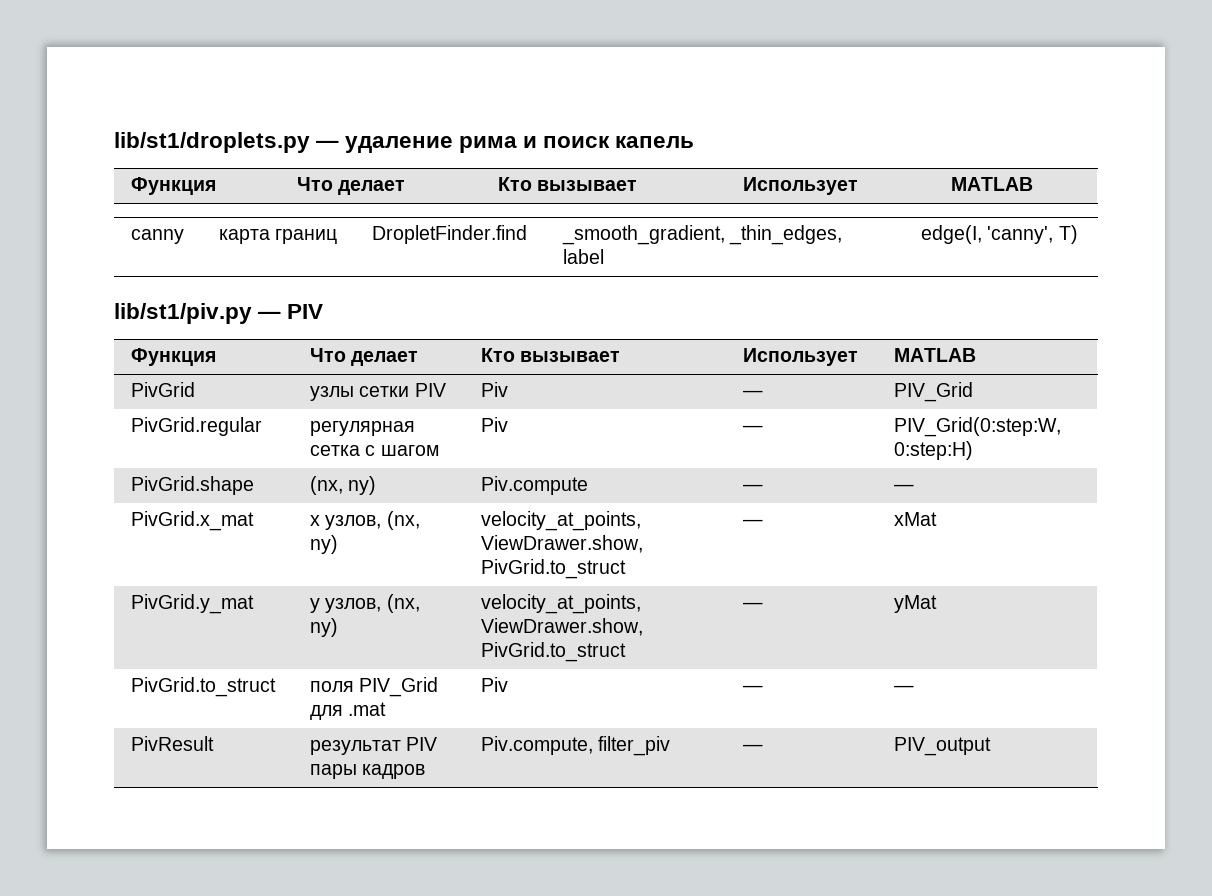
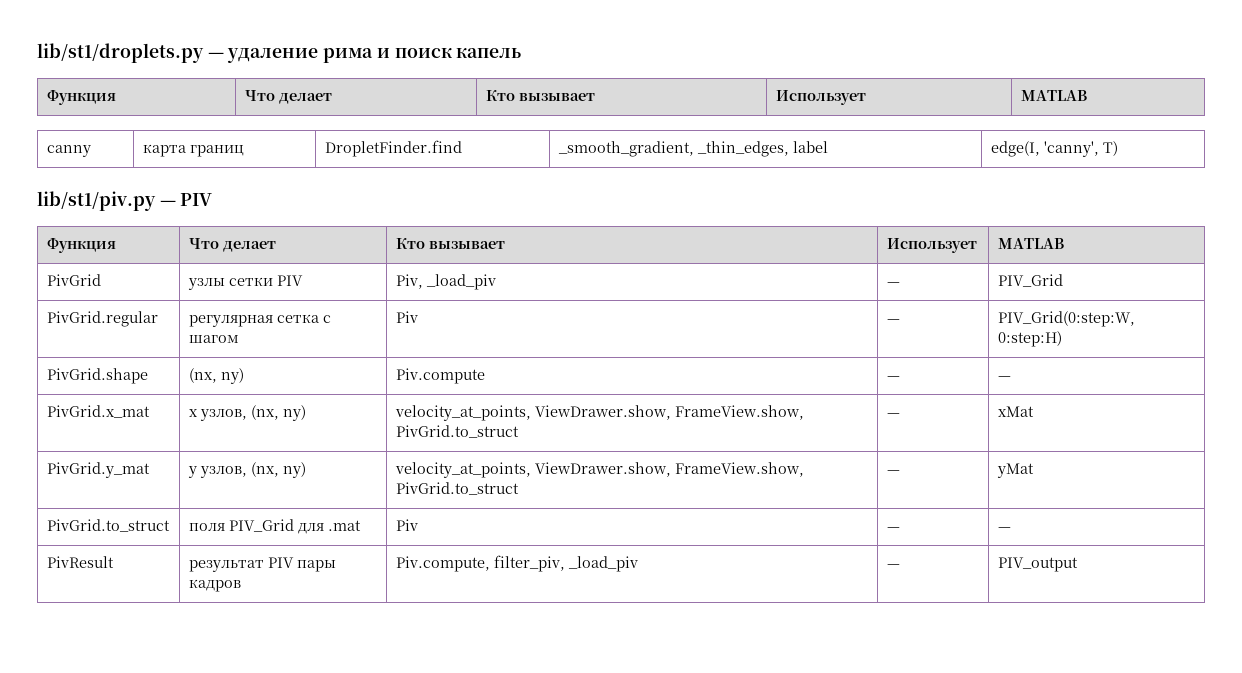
[481,382,509,397] Piv -> [395,274,496,290] Piv, _load_piv
(644, 544) none -> [674,405,804,420] FrameView.show,
(644, 627) none -> [674,462,804,477] FrameView.show,
[598,736,671,756] filter_piv -> [493,555,638,572] filter_piv, _load_piv

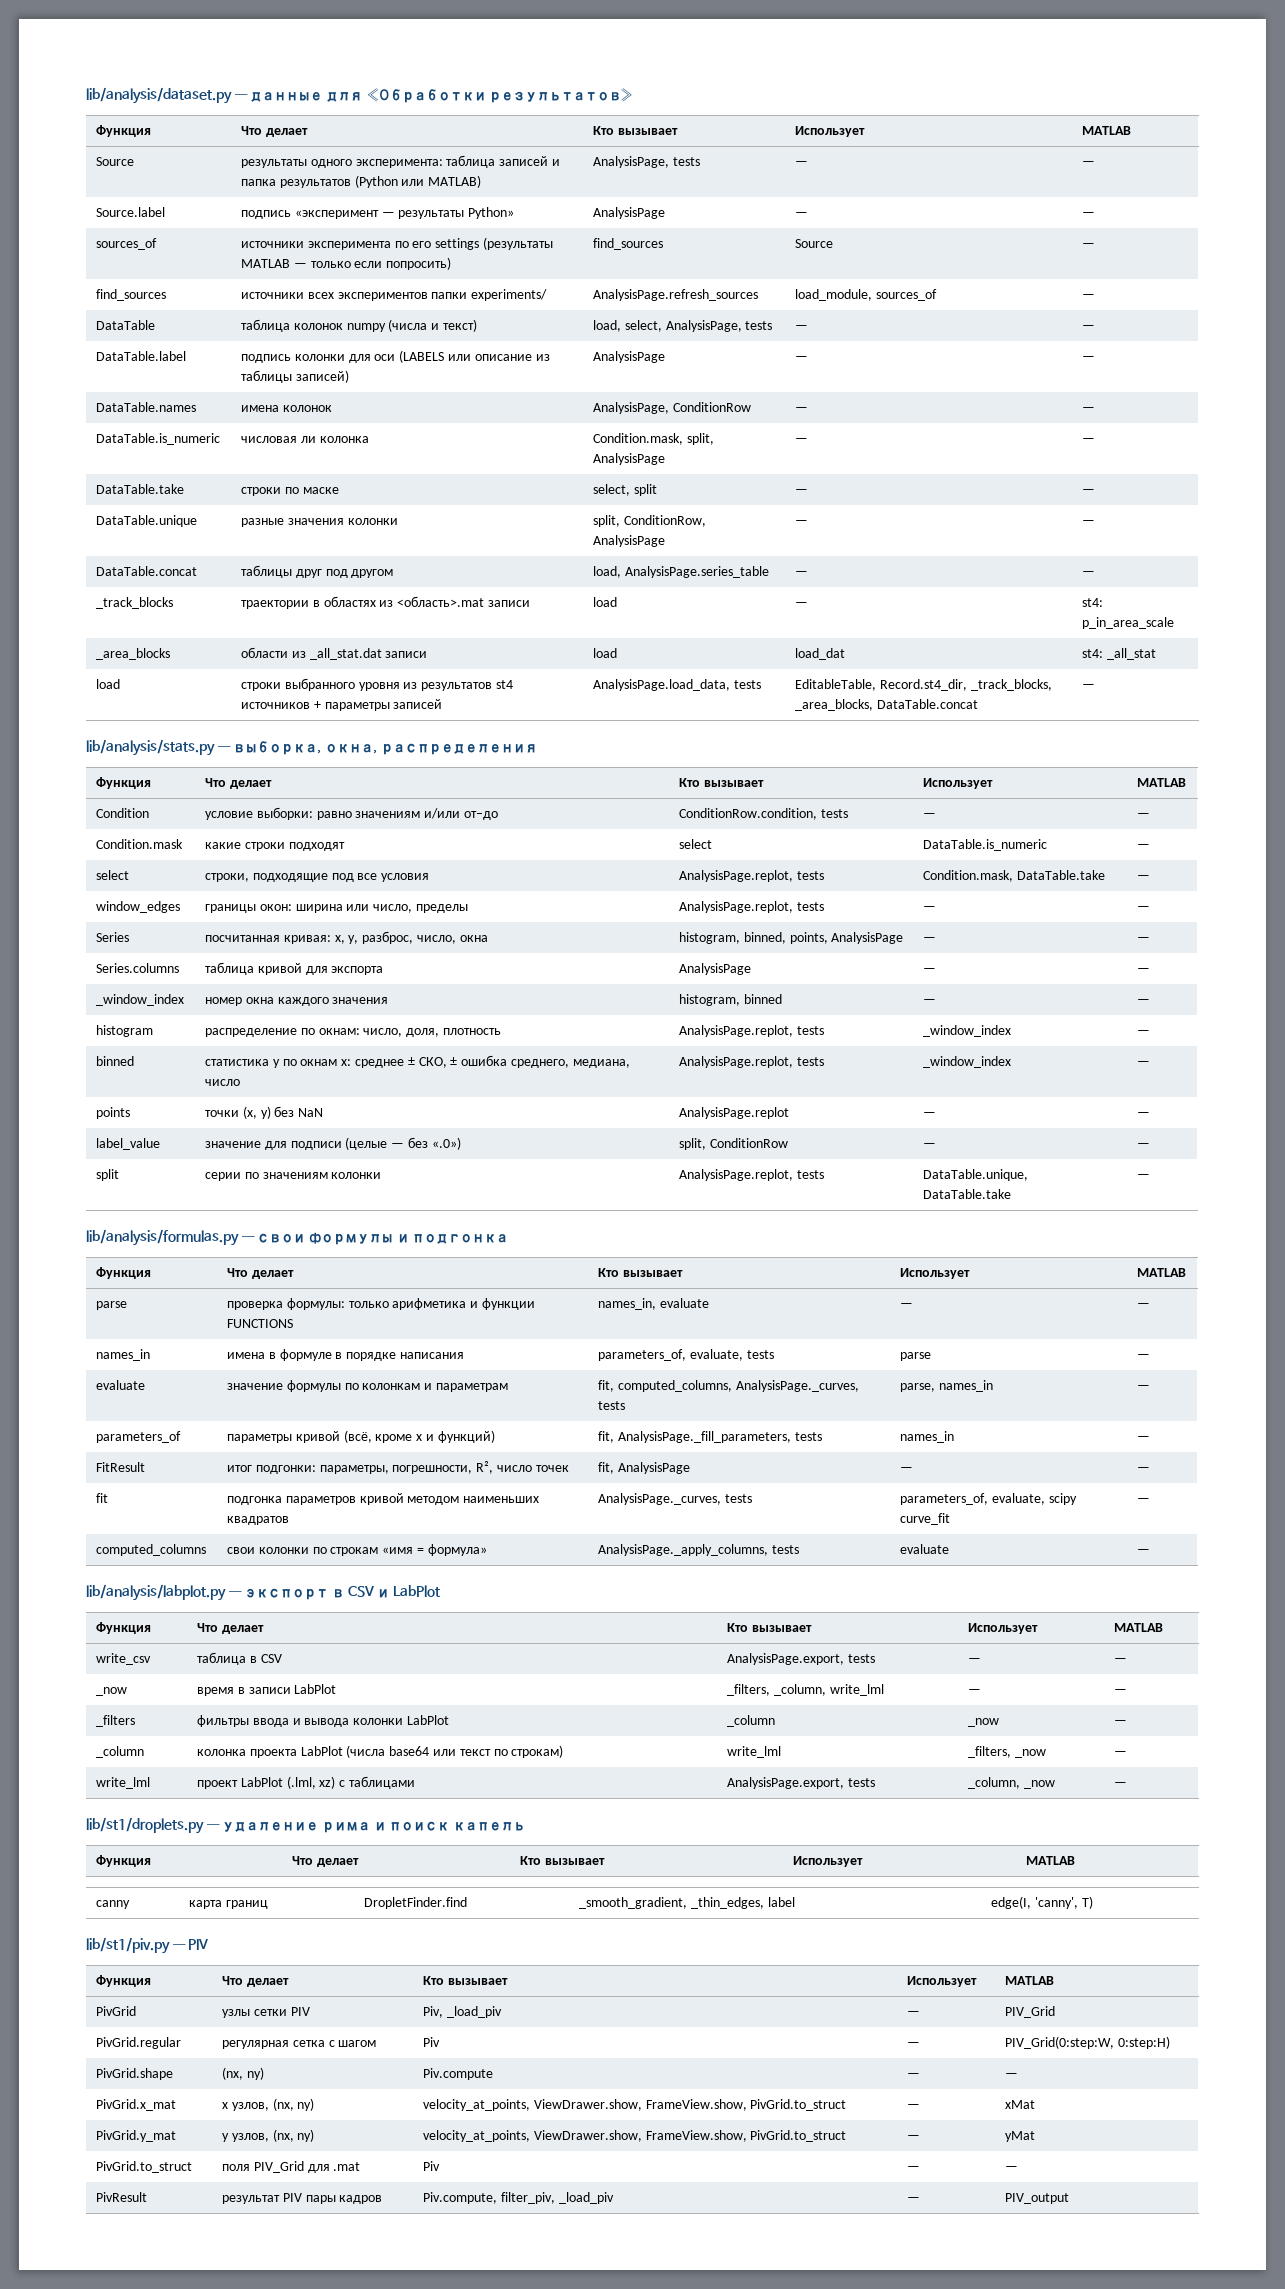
(37, 53) none -> [86,87,634,104] [96,125,152,137] [241,126,308,137] [593,126,678,135] [795,126,866,137] [1082,126,1132,135] [96,157,135,166] [241,155,561,168] [241,175,482,188] [593,156,700,168] [795,161,809,166] [1082,161,1096,166] [96,207,166,217] [241,207,515,219] [593,207,666,219] [795,212,809,217] [1082,212,1096,217] [96,238,158,250] [241,237,554,250] [241,257,452,270] [593,238,664,250] [795,239,834,248] [1082,243,1096,248] [96,289,167,301] [241,289,548,301] [593,289,759,301] [795,289,937,301] [1082,294,1096,299] [96,320,156,330] [241,319,478,332] [593,320,773,332] [795,325,809,330] [1082,325,1096,330] [96,351,187,361] [241,350,550,363] [241,370,349,383] [593,351,666,363] [795,356,809,361] [1082,356,1096,361] [96,402,197,412] [241,405,332,412] [593,402,751,414] [795,407,809,412] [1082,407,1096,412] [96,433,221,445] [241,436,369,443] [593,433,714,445] [593,453,666,465] [795,438,809,443] [1082,438,1096,443] [96,484,185,494] [241,487,339,496] [593,484,657,496] [795,489,809,494] [1082,489,1096,494] [96,515,198,527] [241,518,398,527] [593,515,706,527] [593,535,666,547] [795,520,809,525] [1082,520,1096,525] [96,566,198,576] [241,565,394,578] [593,566,769,578] [795,571,809,576] [1082,571,1096,576] [96,597,174,609] [241,596,531,609] [593,597,618,607] [795,602,809,607] [1082,598,1104,607] [1082,617,1175,629] [96,648,171,660] [241,647,428,660] [593,648,618,658] [795,648,846,660] [1082,648,1156,660] [96,679,121,689] [241,678,514,691] [241,699,443,711] [593,679,761,691] [795,679,1052,691] [795,699,978,711] [1082,684,1096,689] [86,739,537,756] [96,777,152,789] [205,778,272,789] [679,778,764,787] [923,778,994,789] [1137,778,1187,787] [96,808,150,818] [205,807,499,820] [679,808,848,820] [923,813,937,818] [1137,813,1151,818] [96,839,184,849] [205,842,345,851] [679,839,713,849] [923,839,1048,851] [1137,844,1151,849] [96,870,130,880] [205,873,430,882] [679,870,824,882] [923,870,1105,882] [1137,875,1151,880] [96,901,181,913] [205,904,469,913] [679,901,824,913] [923,906,937,911] [1137,906,1151,911] [96,932,130,942] [205,931,488,944] [679,932,904,944] [923,937,937,942] [1137,937,1151,942] [96,963,180,973] [205,962,384,975] [679,963,752,975] [923,968,937,973] [1137,968,1151,973] [96,994,185,1006] [205,997,389,1006] [679,994,782,1006] [923,999,937,1004] [1137,999,1151,1004] [96,1025,154,1037] [205,1028,502,1037] [679,1025,824,1037] [923,1025,1012,1037] [1137,1030,1151,1035] [96,1056,135,1066] [205,1055,630,1068] [205,1079,241,1086] [679,1056,824,1068] [923,1056,1012,1068] [1137,1061,1151,1066] [96,1107,131,1119] [205,1106,324,1119] [679,1107,790,1119] [923,1112,937,1117] [1137,1112,1151,1117] [96,1138,161,1150] [205,1137,461,1150] [679,1138,788,1150] [923,1143,937,1148] [1137,1143,1151,1148] [96,1169,120,1181] [205,1172,382,1181] [679,1169,824,1181] [923,1169,1029,1181] [923,1189,1012,1199] [1137,1174,1151,1179] [86,1229,509,1246] [96,1267,152,1279] [227,1268,294,1279] [598,1268,683,1277] [900,1268,971,1279] [1137,1268,1187,1277] [96,1301,128,1310] [227,1298,536,1310] [227,1319,294,1328] [598,1298,709,1310] [900,1303,914,1308] [1137,1303,1151,1308] [96,1349,151,1361] [227,1349,465,1361] [598,1349,774,1361] [900,1352,932,1361] [1137,1354,1151,1359] [96,1380,146,1390] [227,1380,509,1392] [598,1380,859,1392] [598,1401,626,1410] [900,1380,993,1392] [1137,1385,1151,1390] [96,1431,182,1443] [227,1430,495,1443] [598,1431,822,1443] [900,1431,955,1443] [1137,1436,1151,1441] [96,1462,146,1472] [227,1461,569,1474] [598,1462,690,1474] [900,1467,914,1472] [1137,1467,1151,1472] [96,1493,109,1503] [227,1493,540,1505] [227,1516,290,1525] [598,1493,752,1505] [900,1493,1077,1505] [900,1513,951,1525] [1137,1498,1151,1503] [96,1544,207,1556] [227,1544,487,1556] [598,1544,799,1556] [900,1544,950,1554] [1137,1549,1151,1554] [86,1584,440,1601] [96,1622,152,1634] [197,1623,264,1634] [727,1623,812,1632] [968,1623,1039,1634] [1114,1623,1164,1632] [96,1653,152,1665] [197,1652,282,1665] [727,1653,875,1665] [968,1658,982,1663] [1114,1658,1128,1663] [96,1687,128,1696] [197,1684,337,1696] [727,1684,884,1696] [968,1689,982,1694] [1114,1689,1128,1694] [96,1715,136,1727] [197,1715,450,1727] [727,1715,776,1727] [968,1718,1000,1727] [1114,1720,1128,1725] [96,1746,145,1758] [197,1745,564,1758] [727,1746,782,1758] [968,1746,1046,1758] [1114,1751,1128,1756] [96,1777,151,1789] [197,1776,416,1789] [727,1777,875,1789] [968,1777,1055,1789] [1114,1782,1128,1787] lib/analysis/dataset.py — данные для «Обработки результатов» // Функция | Что делает | Кто вызывает | Использует | MATLAB // Source | результаты одного эксперимента: таблица записей и папка результатов (Python или MATLAB) | AnalysisPage, tests | — | — // Source.label | подпись «эксперимент — результаты Python» | AnalysisPage | — | — // sources_of | источники эксперимента по его settings (результаты MATLAB — только если попросить) | find_sources | Source | — // find_sources | источники всех экспериментов папки experiments/ | AnalysisPage.refresh_sources | load_module, sources_of | — // DataTable | таблица колонок numpy (числа и текст) | load, select, AnalysisPage, tests | — | — // DataTable.label | подпись колонки для оси (LABELS или описание из таблицы записей) | AnalysisPage | — | — // DataTable.names | имена колонок | AnalysisPage, ConditionRow | — | — // DataTable.is_numeric | числовая ли колонка | Condition.mask, split, AnalysisPage | — | — // DataTable.take | строки по маске | select, split | — | — // DataTable.unique | разные значения колонки | split, ConditionRow, AnalysisPage | — | — // DataTable.concat | таблицы друг под другом | load, AnalysisPage.series_table | — | — // _track_blocks | траектории в областях из <область>.mat записи | load | — | st4: p_in_area_scale // _area_blocks | области из _all_stat.dat записи | load | load_dat | st4: _all_stat // load | строки выбранного уровня из результатов st4 источников + параметры записей | AnalysisPage.load_data, tests | EditableTable, Record.st4_dir, _track_blocks, _area_blocks, DataTable.concat | — // lib/analysis/stats.py — выборка, окна, распределения // Функция | Что делает | Кто вызывает | Использует | MATLAB // Condition | условие выборки: равно значениям и/или от–до | ConditionRow.condition, tests | — | — // Condition.mask | какие строки подходят | select | DataTable.is_numeric | — // select | строки, подходящие под все условия | AnalysisPage.replot, tests | Condition.mask, DataTable.take | — // window_edges | границы окон: ширина или число, пределы | AnalysisPage.replot, tests | — | — // Series | посчитанная кривая: x, y, разброс, число, окна | histogram, binned, points, AnalysisPage | — | — // Series.columns | таблица кривой для экспорта | AnalysisPage | — | — // _window_index | номер окна каждого значения | histogram, binned | — | — // histogram | распределение по окнам: число, доля, плотность | AnalysisPage.replot, tests | _window_index | — // binned | статистика y по окнам x: среднее ± СКО, ± ошибка среднего, медиана, число | AnalysisPage.replot, tests | _window_index | — // points | точки (x, y) без NaN | AnalysisPage.replot | — | — // label_value | значение для подписи (целые — без «.0») | split, ConditionRow | — | — // split | серии по значениям колонки | AnalysisPage.replot, tests | DataTable.unique, DataTable.take | — // lib/analysis/formulas.py — свои формулы и подгонка // Функция | Что делает | Кто вызывает | Использует | MATLAB // parse | проверка формулы: только арифметика и функции FUNCTIONS | names_in, evaluate | — | — // names_in | имена в формуле в порядке написания | parameters_of, evaluate, tests | parse | — // evaluate | значение формулы по колонкам и параметрам | fit, computed_columns, AnalysisPage._curves, tests | parse, names_in | — // parameters_of | параметры кривой (всё, кроме x и функций) | fit, AnalysisPage._fill_parameters, tests | names_in | — // FitResult | итог подгонки: параметры, погрешности, R², число точек | fit, AnalysisPage | — | — // fit | подгонка параметров кривой методом наименьших квадратов | AnalysisPage._curves, tests | parameters_of, evaluate, scipy curve_fit | — // computed_columns | свои колонки по строкам «имя = формула» | AnalysisPage._apply_columns, tests | evaluate | — // lib/analysis/labplot.py — экспорт в CSV и LabPlot // Функция | Что делает | Кто вызывает | Использует | MATLAB // write_csv | таблица в CSV | AnalysisPage.export, tests | — | — // _now | время в записи LabPlot | _filters, _column, write_lml | — | — // _filters | фильтры ввода и вывода колонки LabPlot | _column | _now | — // _column | колонка проекта LabPlot (числа base64 или текст по строкам) | write_lml | _filters, _now | — // write_lml | проект LabPlot (.lml, xz) с таблицами | AnalysisPage.export, tests | _column, _now | — //

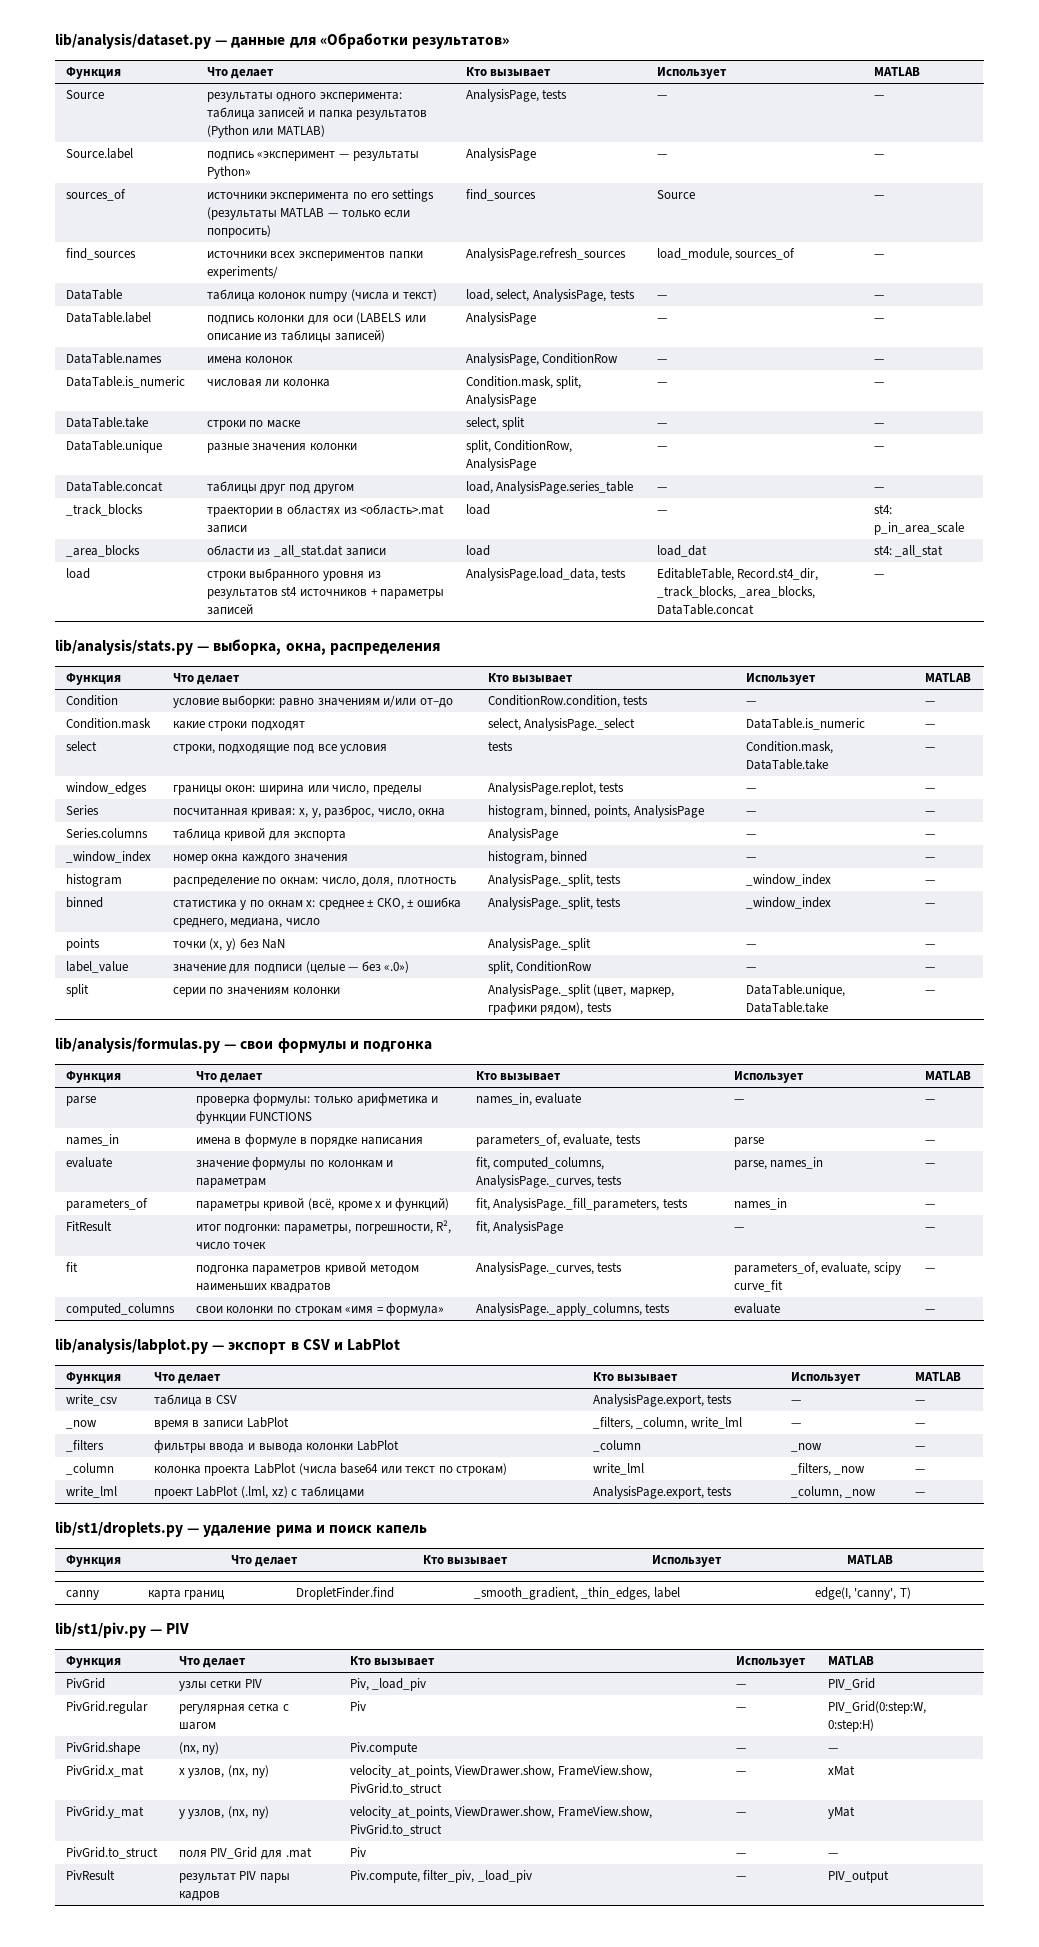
[679,839,713,849] select -> [487,718,636,731] select, AnalysisPage._select
[679,870,794,882] AnalysisPage.replot, -> (388, 749) none
[679,1025,794,1037] AnalysisPage.replot, -> [487,874,593,887] AnalysisPage._split,
[679,1056,794,1068] AnalysisPage.replot, -> [487,897,593,910] AnalysisPage._split,
[679,1107,790,1119] AnalysisPage.replot -> [487,938,591,951] AnalysisPage._split
[679,1169,794,1181] AnalysisPage.replot, -> [487,984,674,997] [487,1002,584,1015] AnalysisPage._split (цвет, маркер, графики рядом),

